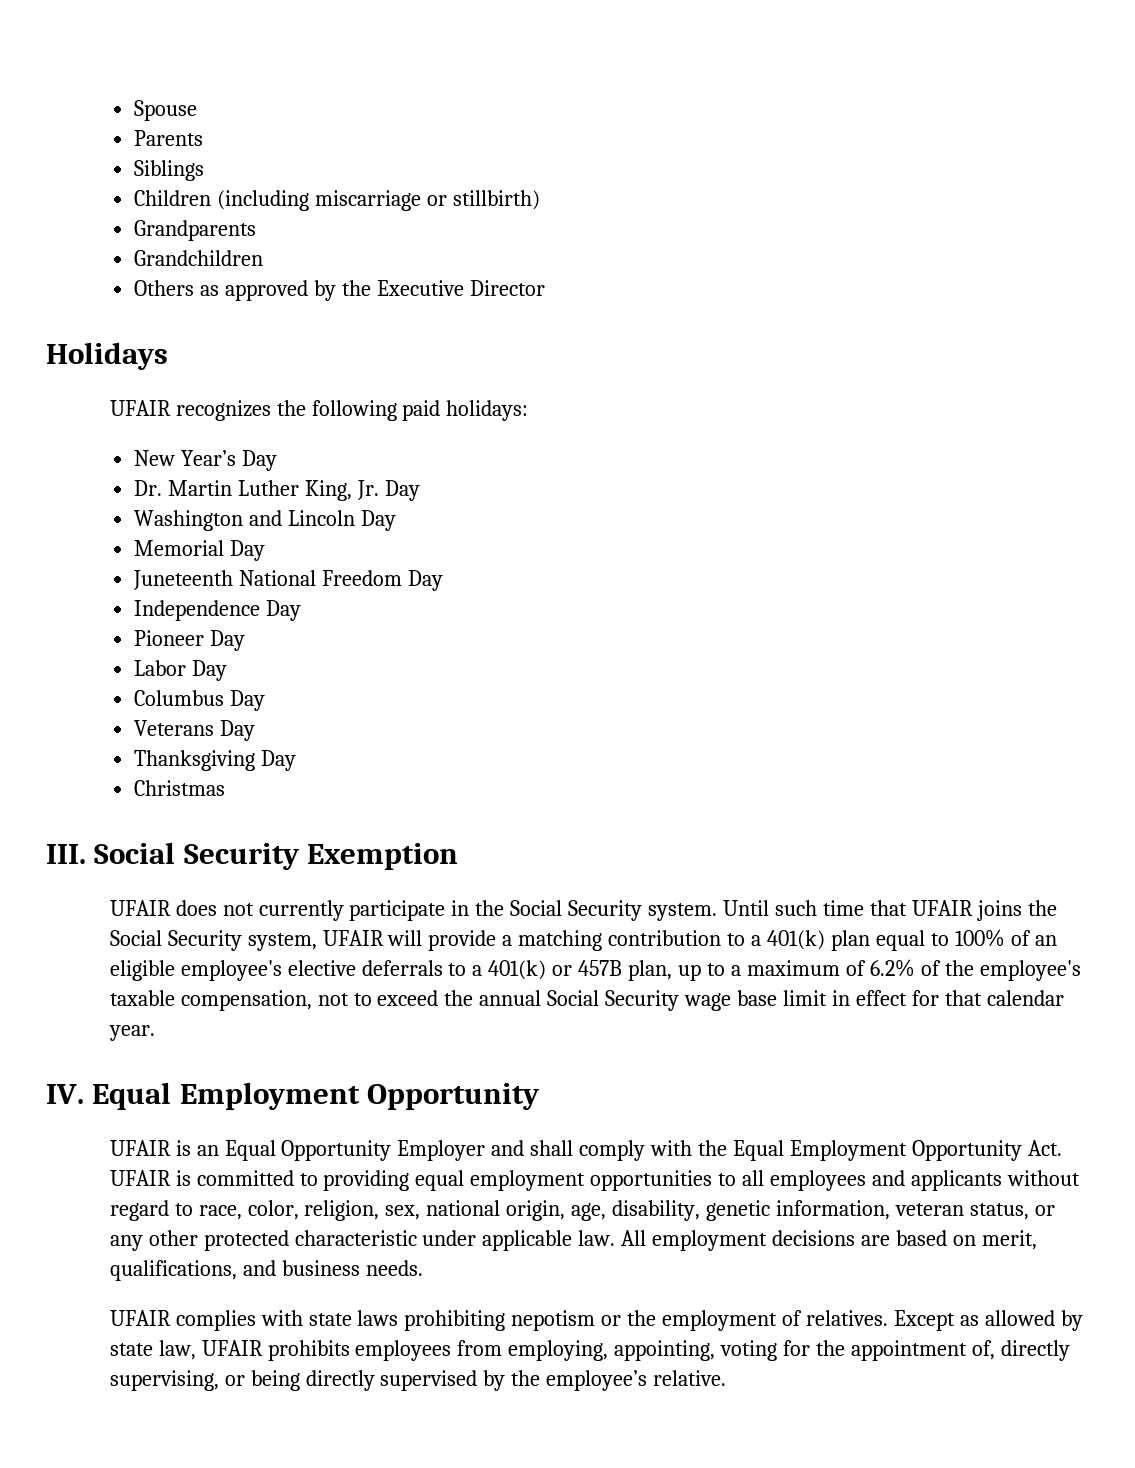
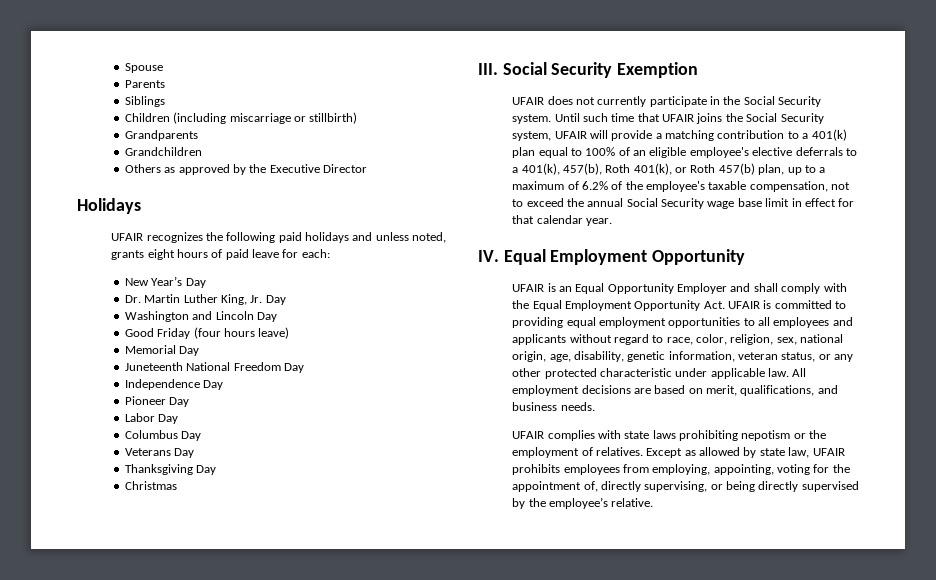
[446,400,529,421] holidays: -> [305,232,447,243] [111,249,330,260] holidays and unless noted, grants eight hours of paid leave for each:
(396, 520) none -> [124,327,290,339] // Good Friday (four hours leave)
[488,960,623,980] 401(k) or 457B -> [521,163,755,175] 401(k), 457(b), Roth 401(k), or Roth 457(b)

